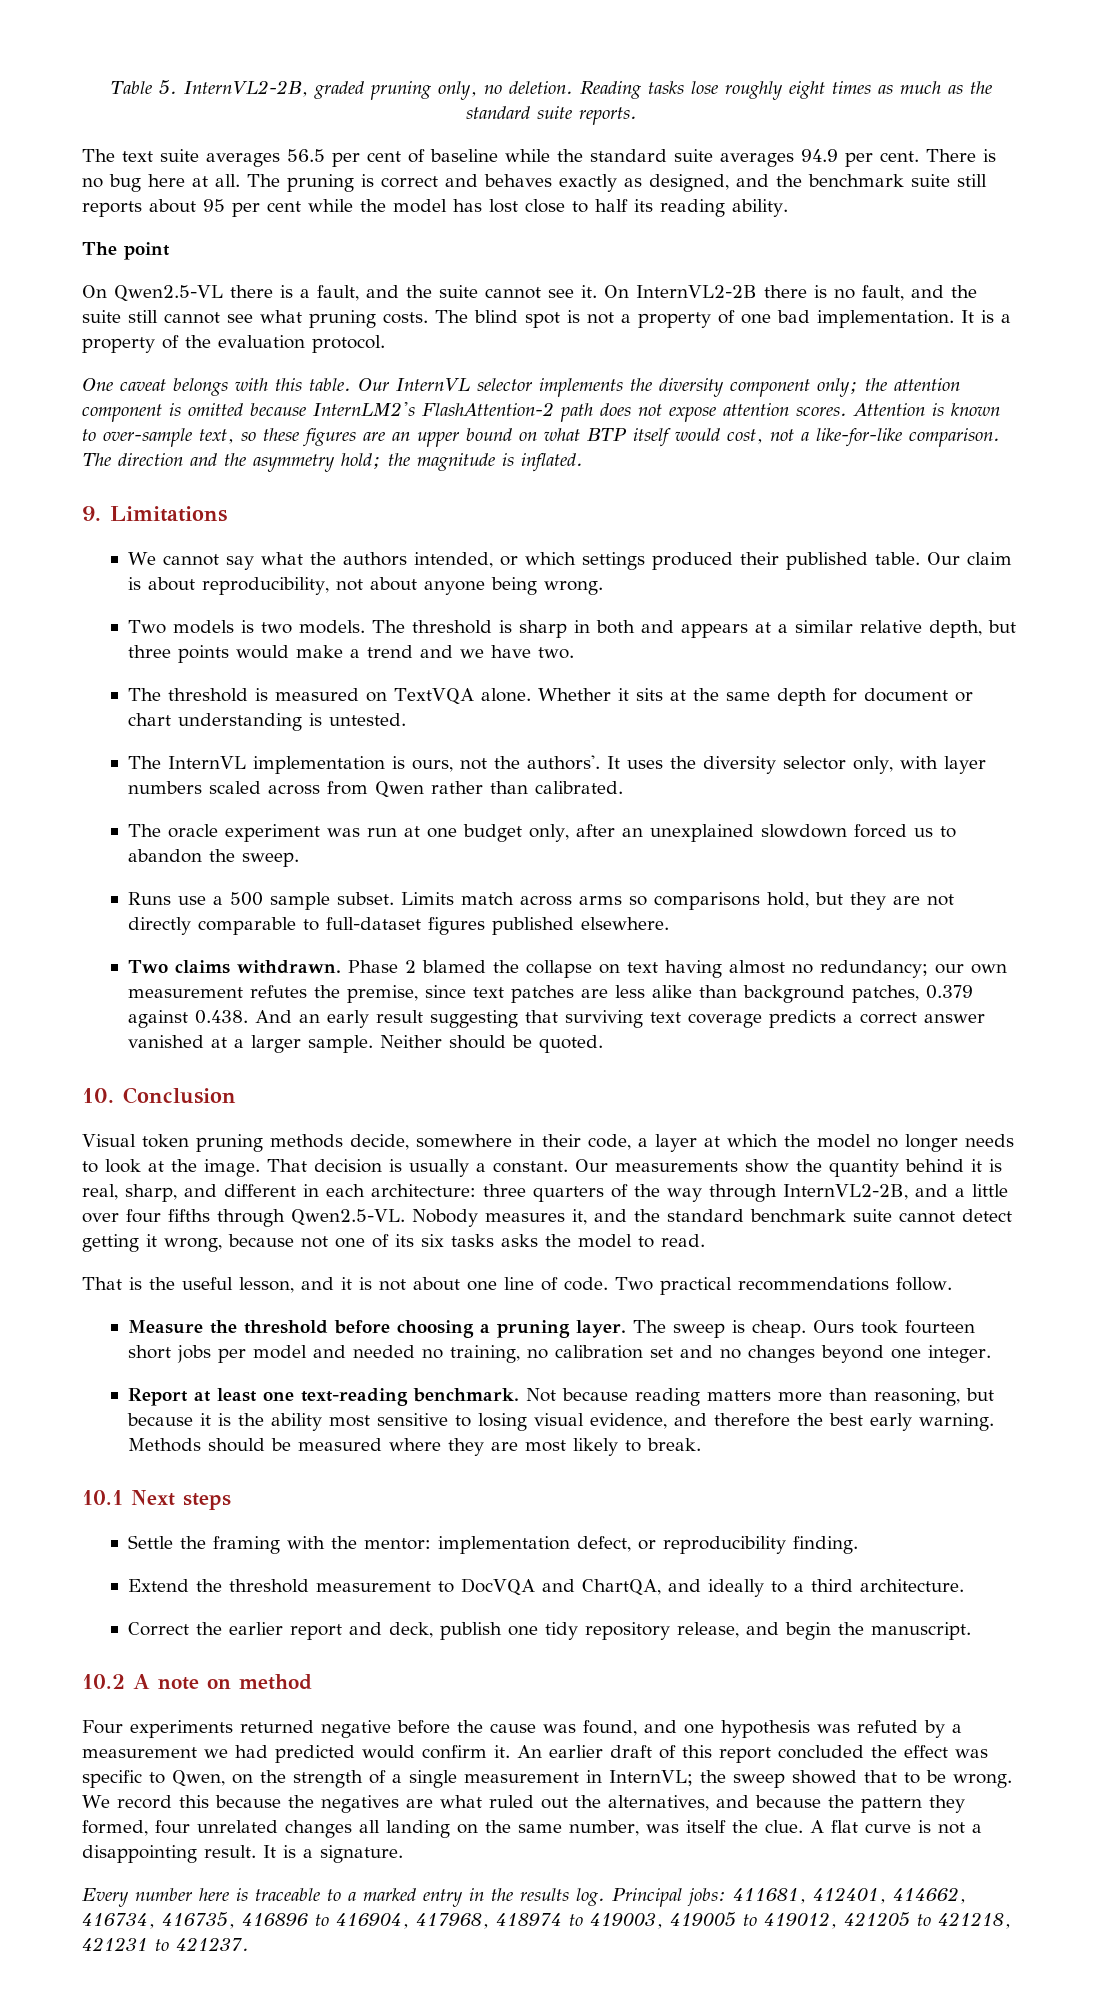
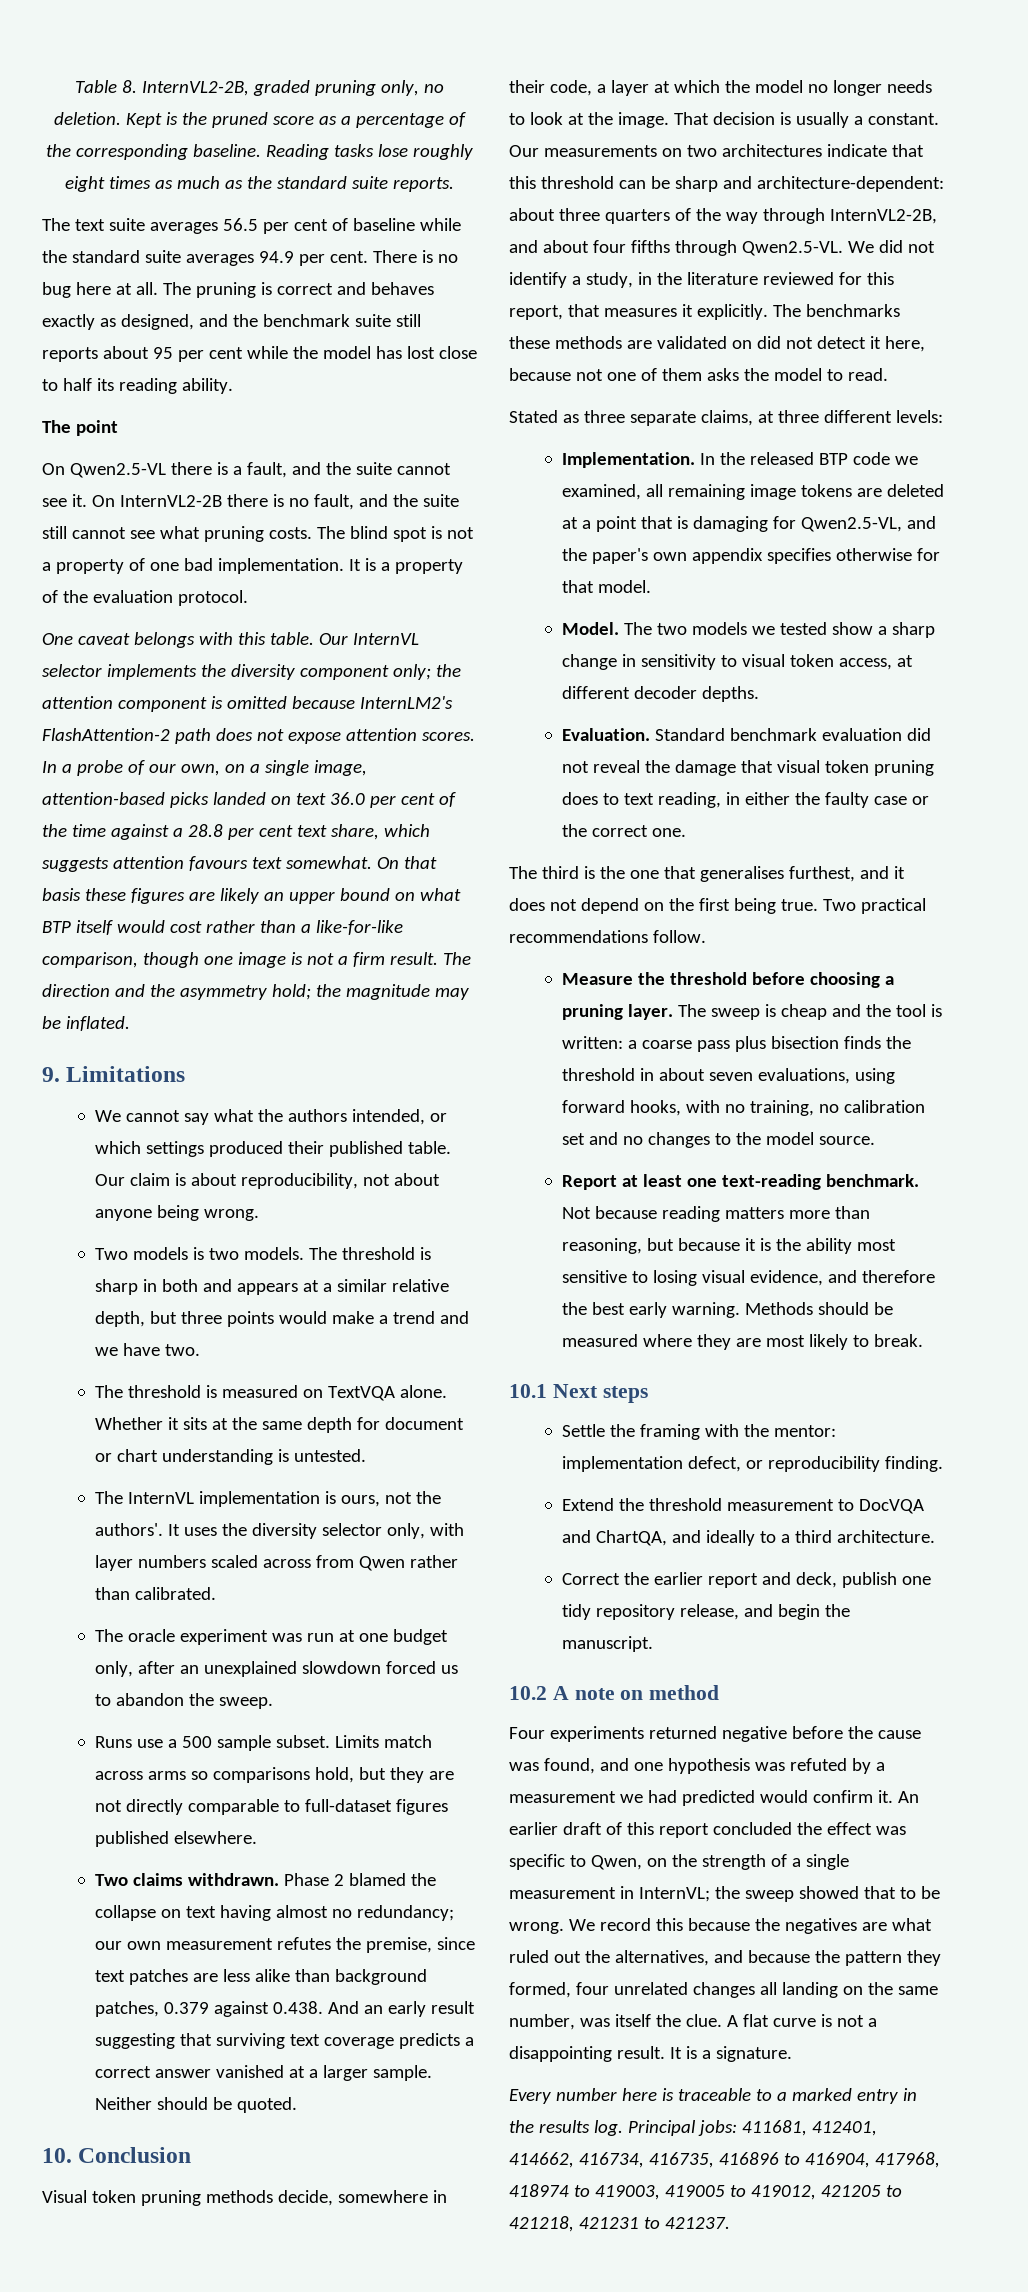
[159,80,178,95] 5. -> [122,80,138,93] 8.
(573, 87) none -> [126,112,466,128] [46,144,262,160] Kept is the pruned score as a percentage of the corresponding baseline.
[853,403,1000,416] [82,428,256,447] Attention is known to over-sample text, so -> [42,760,367,776] [42,792,456,808] [42,824,430,840] [42,856,437,872] [42,888,81,901] In a probe of our own, on a single image, attention-based picks landed on text 36.0 per cent of the time against a 28.8 per cent text share, which suggests attention favours text somewhat. On that basis
(385, 436) none -> [219,888,259,904] likely
[727,428,1000,447] cost, not a like-for-like comparison. -> [169,920,403,935] [42,952,438,968] cost rather than a like-for-like comparison, though one image is not a firm result.
[502,453,514,466] is -> [434,988,469,1000] [42,1016,61,1029] may be
[745,1159,1002,1177] [82,1184,476,1202] show the quantity behind it is real, sharp, and different in each architecture: -> [661,144,924,157] [509,176,944,192] [509,208,555,221] on two architectures indicate that this threshold can be sharp and architecture-dependent: about
[955,1184,1008,1197] [82,1213,119,1223] a little over -> [542,240,589,253] about
[412,1209,1012,1227] [82,1234,222,1252] Nobody measures it, and the standard benchmark suite cannot detect getting it wrong, -> [847,240,935,253] [509,272,894,288] [509,304,900,320] [509,336,925,352] We did not identify a study, in the literature reviewed for this report, that measures it explicitly. The benchmarks these methods are validated on did not detect it here,
[395,1234,494,1247] its six tasks -> [661,368,702,381] them
[82,1277,608,1293] That is the useful lesson, and it is not about one line of code. -> [509,410,943,426] [561,452,918,468] [561,484,944,500] [561,516,936,532] [561,548,940,564] [561,580,651,593] [561,622,935,638] [561,654,913,670] [561,686,759,702] [561,728,931,741] [561,760,934,776] [561,792,929,808] [561,824,686,837] [509,866,905,882] [509,898,818,914] Stated as three separate claims, at three different levels: // Implementation. In the released BTP code we examined, all remaining image tokens are deleted at a point that is damaging for Qwen2.5-VL, and the paper's own appendix specifies otherwise for that model. // Model. The two models we tested show a sharp change in sensitivity to visual token access, at different decoder depths. // Evaluation. Standard benchmark evaluation did not reveal the damage that visual token pruning does to text reading, in either the faulty case or the correct one. // The third is the one that generalises furthest, and it does not depend on the first being true.
[752,1320,976,1338] [128,1345,416,1363] cheap. Ours took fourteen short jobs per model and needed -> [780,1004,942,1020] [561,1036,911,1052] [561,1068,895,1084] [561,1100,720,1116] cheap and the tool is written: a coarse pass plus bisection finds the threshold in about seven evaluations, using forward hooks, with
[821,1345,992,1363] beyond one integer. -> [714,1132,875,1145] to the model source.

